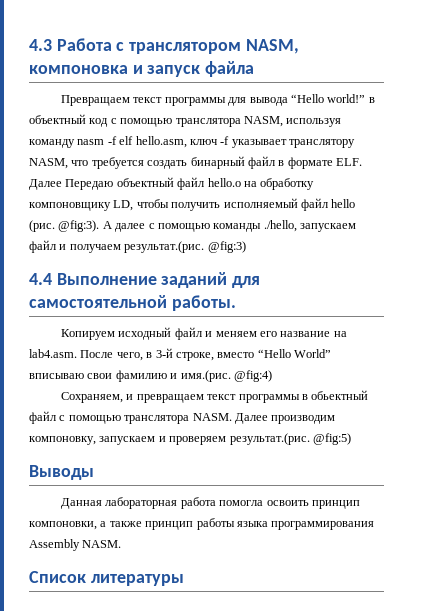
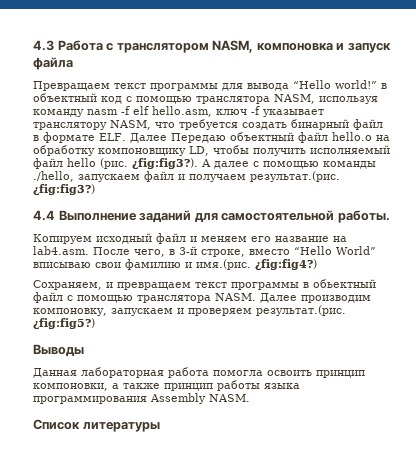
[58,220,100,232] @fig:3). -> [132,158,198,169] ¿fig:fig3?).
[207,241,246,253] @fig:3) -> [33,184,95,195] ¿fig:fig3?)
[233,370,272,382] @fig:4) -> [255,259,317,270] ¿fig:fig4?)
[312,433,351,445] @fig:5) -> [33,318,95,329] ¿fig:fig5?)

